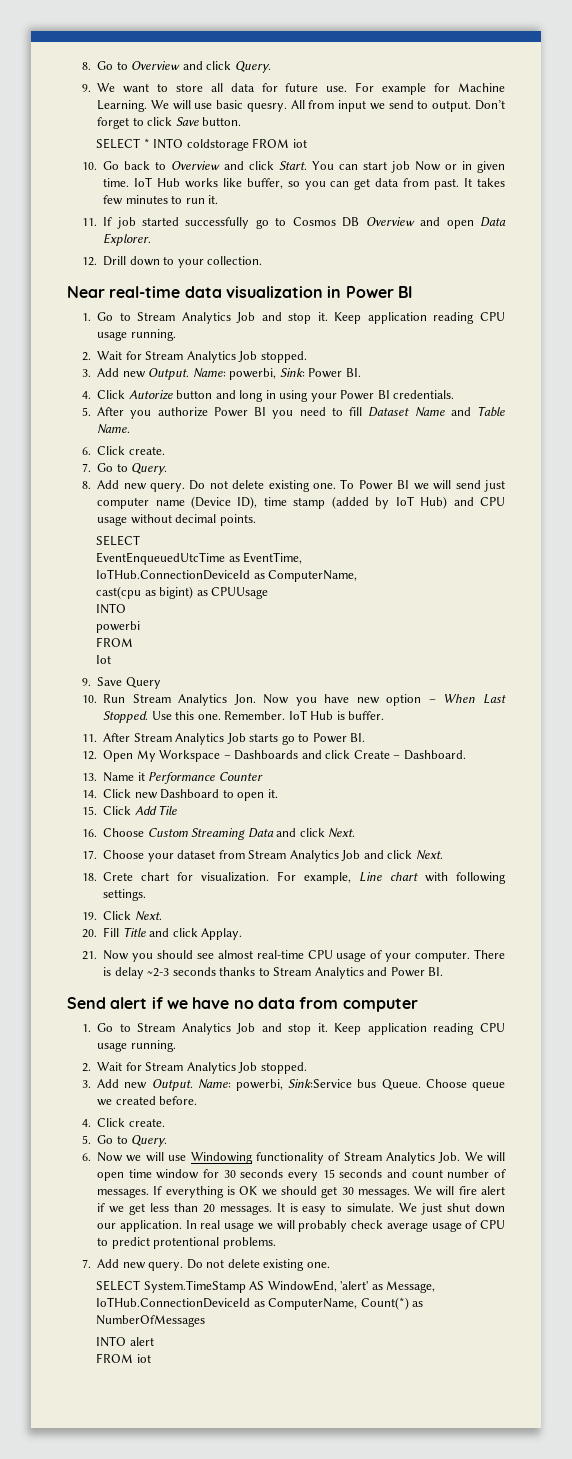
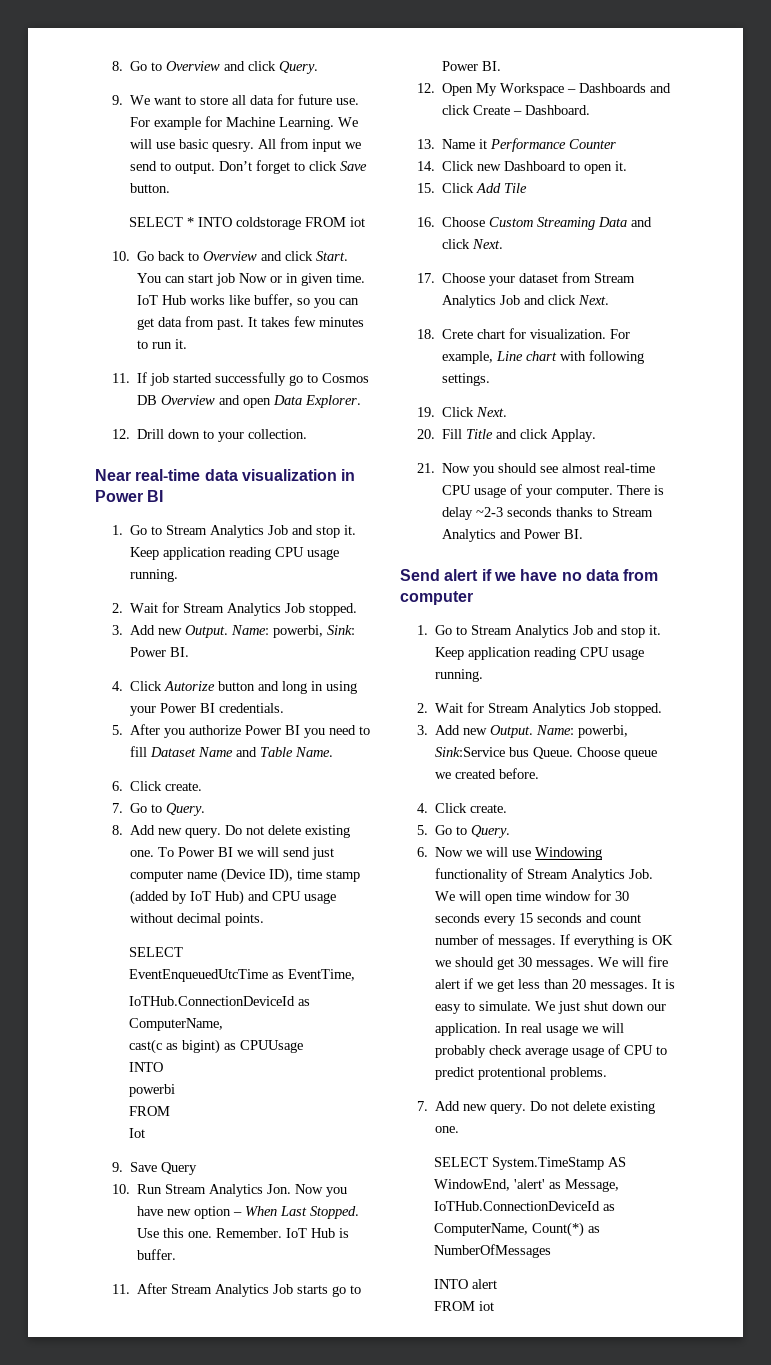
[96,586,142,599] cast(cpu -> [128,1039,162,1054] cast(c

